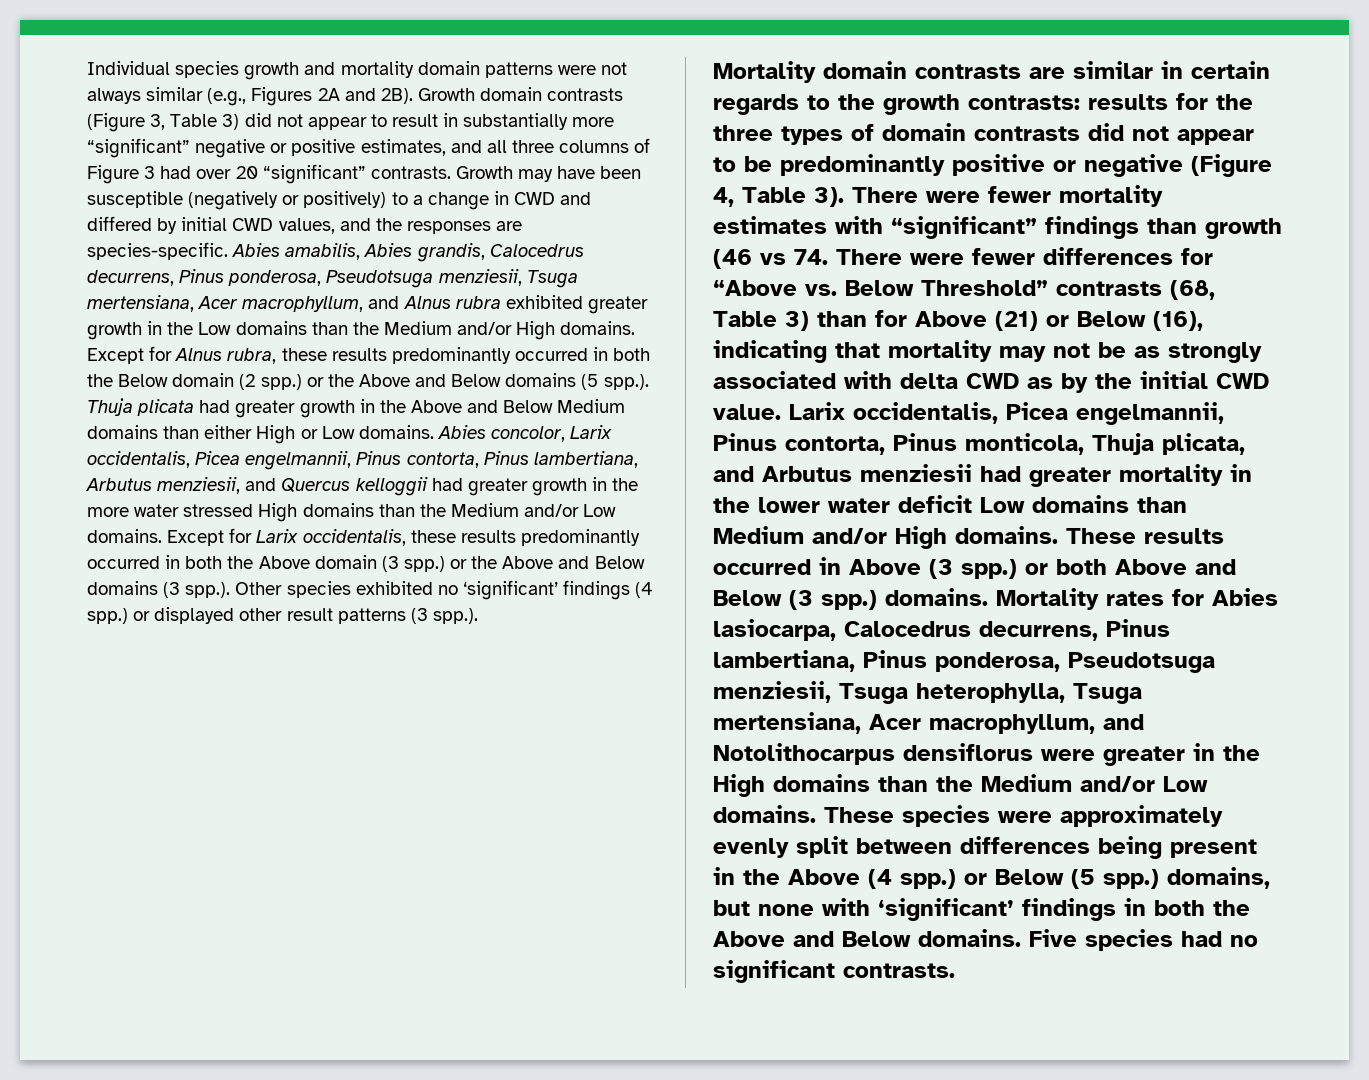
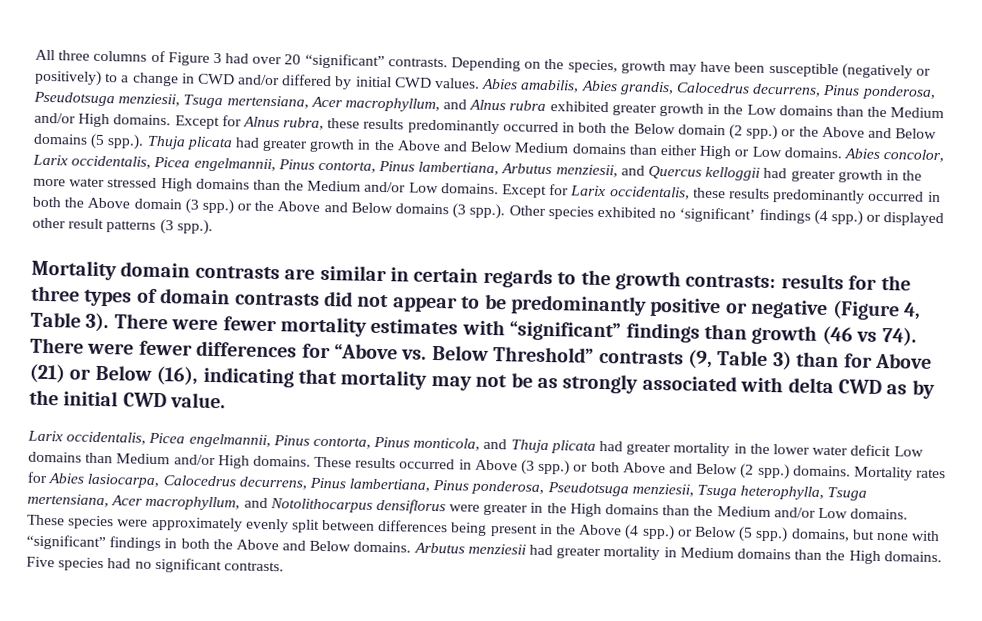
[87,61,628,80] [87,87,624,106] [87,113,615,132] [87,138,507,158] Individual species growth and mortality domain patterns were not always similar (e.g., Figures 2A and 2B). Growth domain contrasts (Figure 3, Table 3) did not appear to result in substantially more “significant” negative or positive estimates, and all -> [35,49,55,61] All
[455,166,513,179] Growth -> [451,57,666,75] Depending on the species, growth
[560,192,592,205] and -> [238,74,281,86] and/or
[278,218,523,234] [87,242,228,260] values, and the responses are species-specific. -> [434,77,481,89] values.
[794,249,828,265] 74. -> [881,327,917,347] 74).
[1170,280,1215,300] (68, -> [686,349,713,369] (9,
(781, 412) none -> (227, 400) //
[1092,433,1245,455] [713,464,972,482] Thuja plicata, and Arbutus menziesii -> [483,438,596,454] and Thuja plicata
[789,590,813,610] (3 -> [740,463,755,479] (2
[878,898,1014,921] ‘significant’ -> [26,534,106,551] “significant”
(1021, 938) none -> [413,542,942,565] Arbutus menziesii had greater mortality in Medium domains than the High domains.

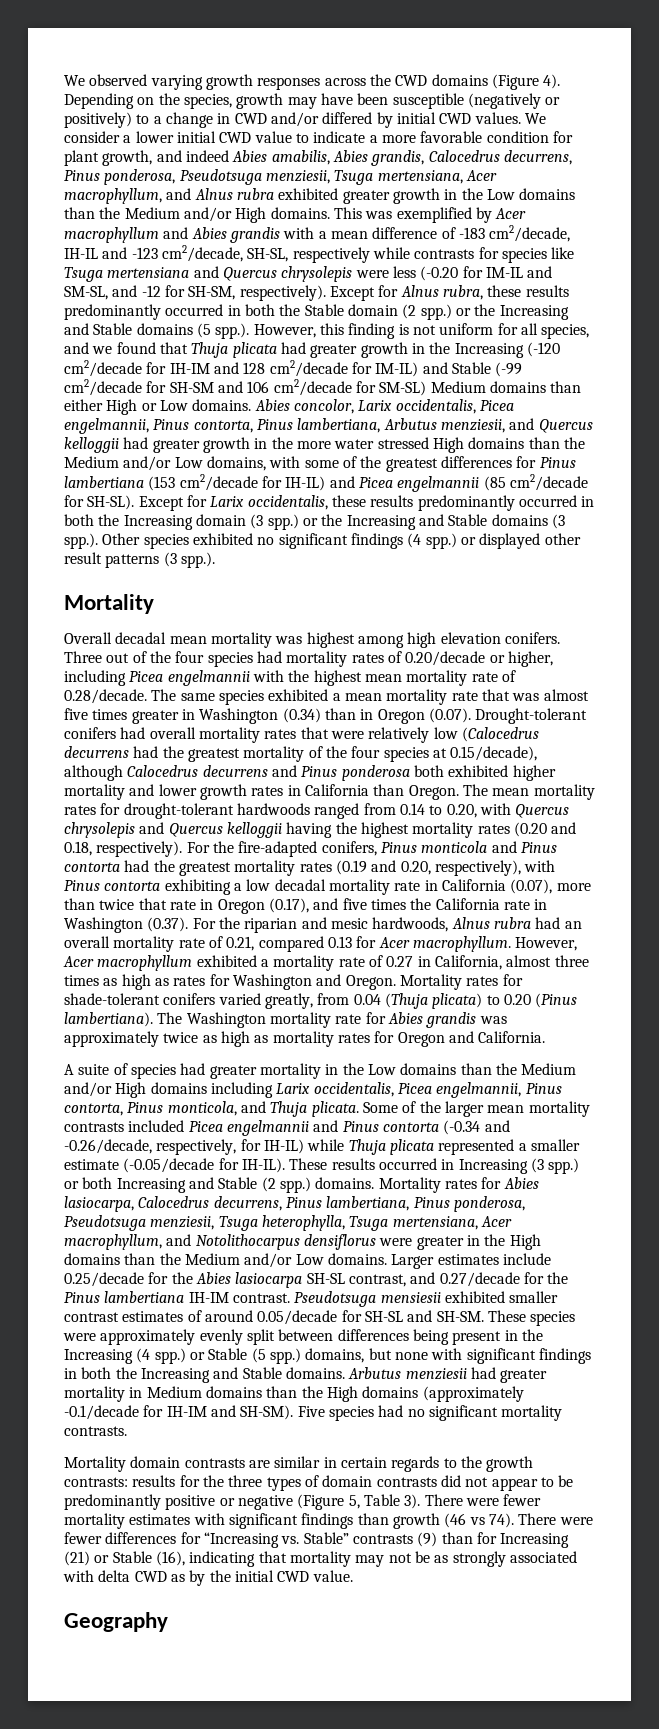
[35,49,448,70] All three columns of Figure 3 had over 20 “significant” contrasts. -> [64,74,561,90] We observed varying growth responses across the CWD domains (Figure 4).
(481, 83) none -> [524,113,546,124] [64,131,573,143] [64,150,229,166] We consider a lower initial CWD value to indicate a more favorable condition for plant growth, and indeed
(172, 120) none -> [333,207,527,223] [64,225,571,243] [64,245,575,263] [64,266,553,282] [64,285,326,301] This was exemplified by Acer macrophyllum and Abies grandis with a mean difference of -183 cm2/decade, IH-IL and -123 cm2/decade, SH-SL, respectively while contrasts for species like Tsuga mertensiana and Quercus chrysolepis were less (-0.20 for IM-IL and SM-SL, and -12 for SH-SM, respectively).
[633,123,676,135] Below -> [304,304,344,316] Stable
[821,126,938,139] [33,133,145,150] Above and Below domains (5 spp.). -> [499,305,569,320] [64,323,590,339] [64,342,188,354] Increasing and Stable domains (5 spp.). However, this finding is not uniform for all species, and we found that
[396,140,514,153] Above and Below -> [454,342,560,358] [64,360,523,377] [64,379,427,396] Increasing (-120 cm2/decade for IH-IM and 128 cm2/decade for IM-IL) and Stable (-99 cm2/decade for SH-SM and 106 cm2/decade for SM-SL)
[440,183,499,195] domains. -> [206,456,576,472] [64,474,588,492] [64,495,135,510] domains, with some of the greatest differences for Pinus lambertiana (153 cm2/decade for IH-IL) and Picea engelmannii (85 cm2/decade for SH-SL).
[87,197,131,209] Above -> [123,515,193,530] Increasing
[277,201,393,214] Above and Below -> [346,514,488,530] Increasing and Stable
[679,207,756,223] ‘significant’ -> [278,533,348,549] significant
[120,261,911,291] [31,285,921,321] [30,311,917,347] [30,337,932,371] [29,363,935,399] [29,389,227,409] domain contrasts are similar in certain regards to the growth contrasts: results for the three types of domain contrasts did not appear to be predominantly positive or negative (Figure 4, Table 3). There were fewer mortality estimates with “significant” findings than growth (46 vs 74). There were fewer differences for “Above vs. Below Threshold” contrasts (9, Table 3) than for Above (21) or Below (16), indicating that mortality may not be as strongly associated with delta CWD as by the initial CWD value. // -> [64,632,560,648] [64,651,553,667] [64,670,516,686] [64,689,589,705] [64,708,588,724] [64,727,539,743] [64,746,538,762] [64,765,556,781] [64,784,595,800] [64,803,570,819] [64,822,577,838] [64,841,557,857] [64,860,556,876] [64,879,591,895] [64,898,548,914] [64,917,582,933] [64,936,578,952] [63,955,589,971] [64,974,523,990] [64,993,578,1009] [64,1012,507,1028] [64,1031,546,1047] [64,1063,577,1079] [64,1082,273,1098] // Overall decadal mean mortality was highest among high elevation conifers. Three out of the four species had mortality rates of 0.20/decade or higher, including Picea engelmannii with the highest mean mortality rate of 0.28/decade. The same species exhibited a mean mortality rate that was almost five times greater in Washington (0.34) than in Oregon (0.07). Drought-tolerant conifers had overall mortality rates that were relatively low (Calocedrus decurrens had the greatest mortality of the four species at 0.15/decade), although Calocedrus decurrens and Pinus ponderosa both exhibited higher mortality and lower growth rates in California than Oregon. The mean mortality rates for drought-tolerant hardwoods ranged from 0.14 to 0.20, with Quercus chrysolepis and Quercus kelloggii having the highest mortality rates (0.20 and 0.18, respectively). For the fire-adapted conifers, Pinus monticola and Pinus contorta had the greatest mortality rates (0.19 and 0.20, respectively), with Pinus contorta exhibiting a low decadal mortality rate in California (0.07), more than twice that rate in Oregon (0.17), and five times the California rate in Washington (0.37). For the riparian and mesic hardwoods, Alnus rubra had an overall mortality rate of 0.21, compared 0.13 for Acer macrophyllum. However, Acer macrophyllum exhibited a mortality rate of 0.27 in California, almost three times as high as rates for Washington and Oregon. Mortality rates for shade-tolerant conifers varied greatly, from 0.04 (Thuja plicata) to 0.20 (Pinus lambertiana). The Washington mortality rate for Abies grandis was approximately twice as high as mortality rates for Oregon and California. // A suite of species had greater mortality in the Low domains than the Medium and/or High domains including
[550,440,924,457] [28,451,311,469] plicata had greater mortality in the lower water deficit Low domains than Medium and/or High domains. -> [311,1101,590,1117] [64,1120,510,1136] [64,1139,580,1155] [64,1158,285,1173] plicata. Some of the larger mean mortality contrasts included Picea engelmannii and Pinus contorta (-0.34 and -0.26/decade, respectively, for IH-IL) while Thuja plicata represented a smaller estimate (-0.05/decade for IH-IL).
[474,459,518,471] Above -> [458,1159,528,1174] Increasing
[622,462,739,475] Above and Below -> [116,1177,258,1193] Increasing and Stable
(909, 514) none -> [391,1253,551,1269] [64,1272,569,1288] [64,1291,559,1307] [64,1310,484,1325] Larger estimates include 0.25/decade for the Abies lasiocarpa SH-SL contrast, and 0.27/decade for the Pinus lambertiana IH-IM contrast. Pseudotsuga mensiesii exhibited smaller contrast estimates of around 0.05/decade for SH-SL and SH-SM.
[578,524,737,541] Above (4 spp.) or Below -> [64,1348,248,1364] Increasing (4 spp.) or Stable
[26,534,106,551] “significant” -> [466,1348,536,1364] significant
[235,539,352,552] Above and Below -> [140,1367,282,1383] Increasing and Stable
[883,551,942,563] domains. -> [362,1386,524,1402] [64,1405,294,1420] domains (approximately -0.1/decade for IH-IM and SH-SM).
[223,561,284,572] contrasts. -> [501,1405,563,1421] [64,1426,127,1436] [64,1456,534,1472] [64,1475,574,1491] [64,1494,542,1510] [64,1513,593,1529] [64,1532,570,1548] [64,1551,577,1567] [63,1570,353,1586] [64,1612,168,1632] mortality contrasts. // Mortality domain contrasts are similar in certain regards to the growth contrasts: results for the three types of domain contrasts did not appear to be predominantly positive or negative (Figure 5, Table 3). There were fewer mortality estimates with significant findings than growth (46 vs 74). There were fewer differences for “Increasing vs. Stable” contrasts (9) than for Increasing (21) or Stable (16), indicating that mortality may not be as strongly associated with delta CWD as by the initial CWD value. // Geography

